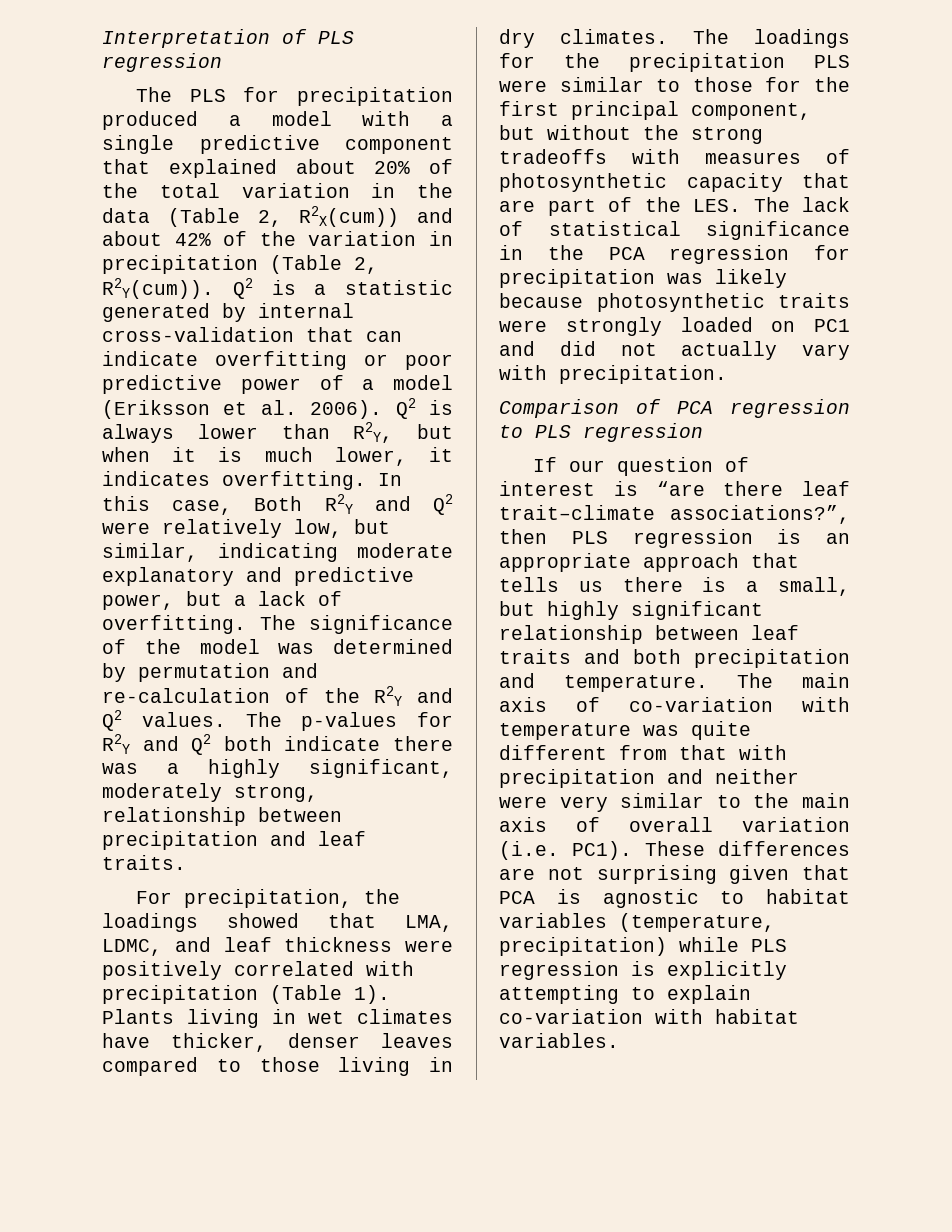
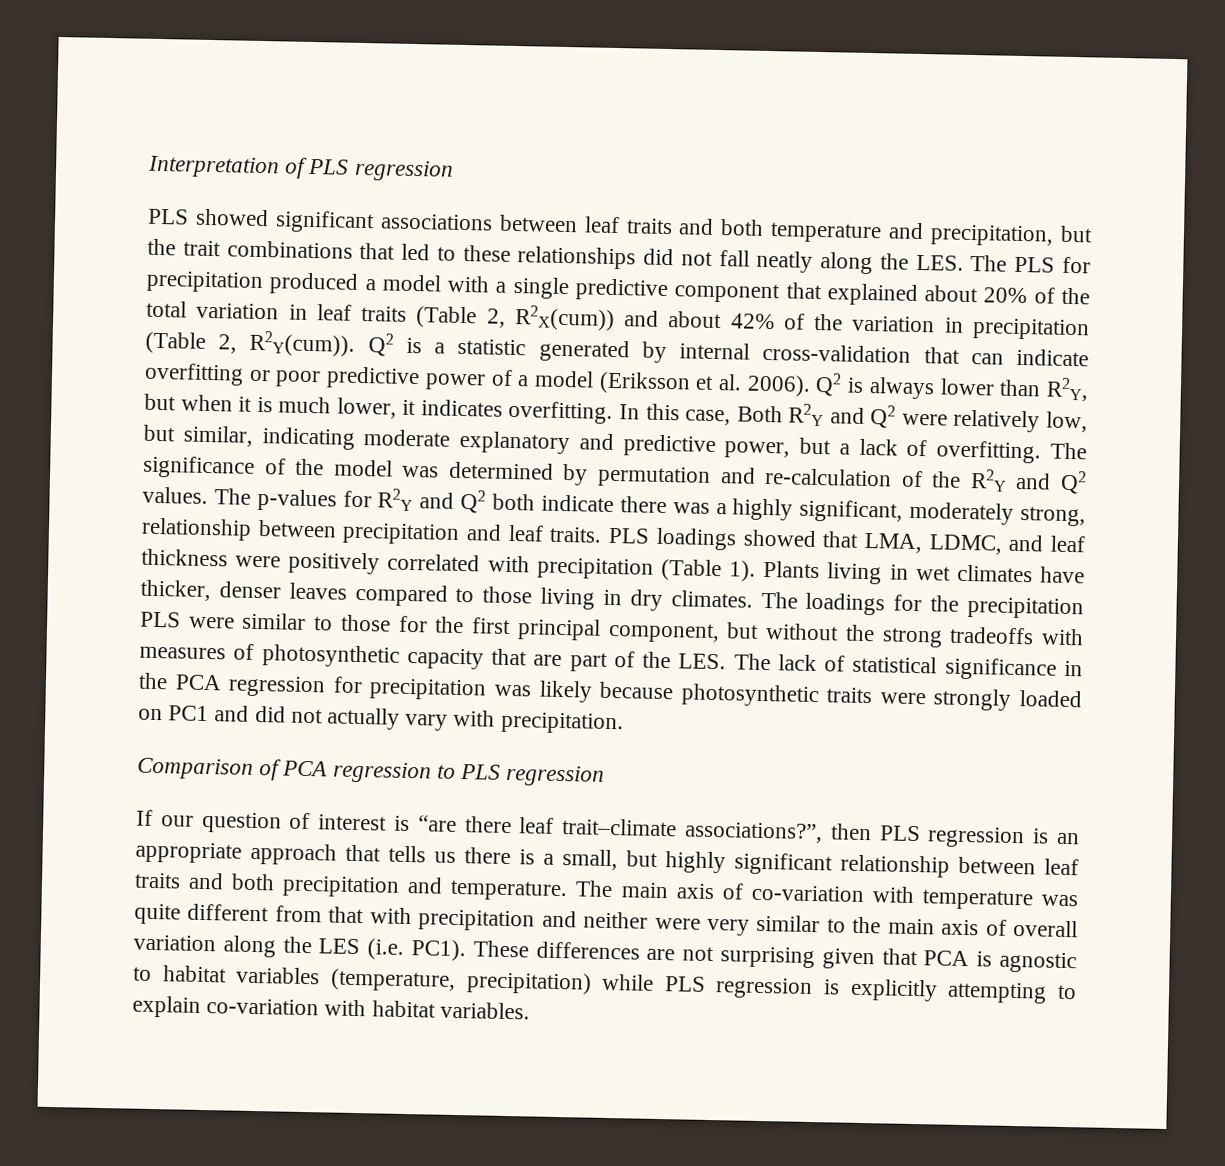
(222, 62) none -> [147,208,1093,247] [147,238,964,275] PLS showed significant associations between leaf traits and both temperature and precipitation, but the trait combinations that led to these relationships did not fall neatly along the LES.
[417,183,453,198] [102,208,150,223] the data -> [316,304,408,322] leaf traits
[136,889,401,908] // For precipitation, the -> [608,527,651,544] PLS
(850, 824) none -> [222,935,361,958] along the LES

